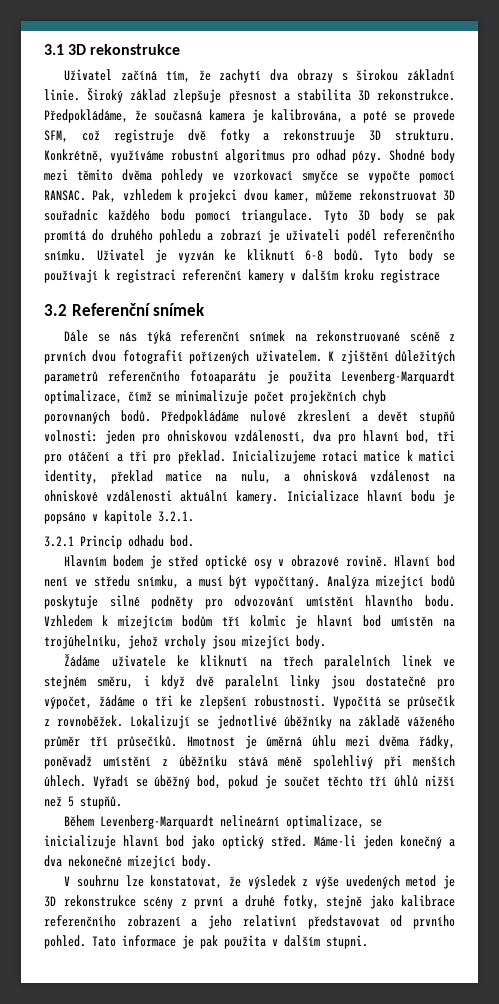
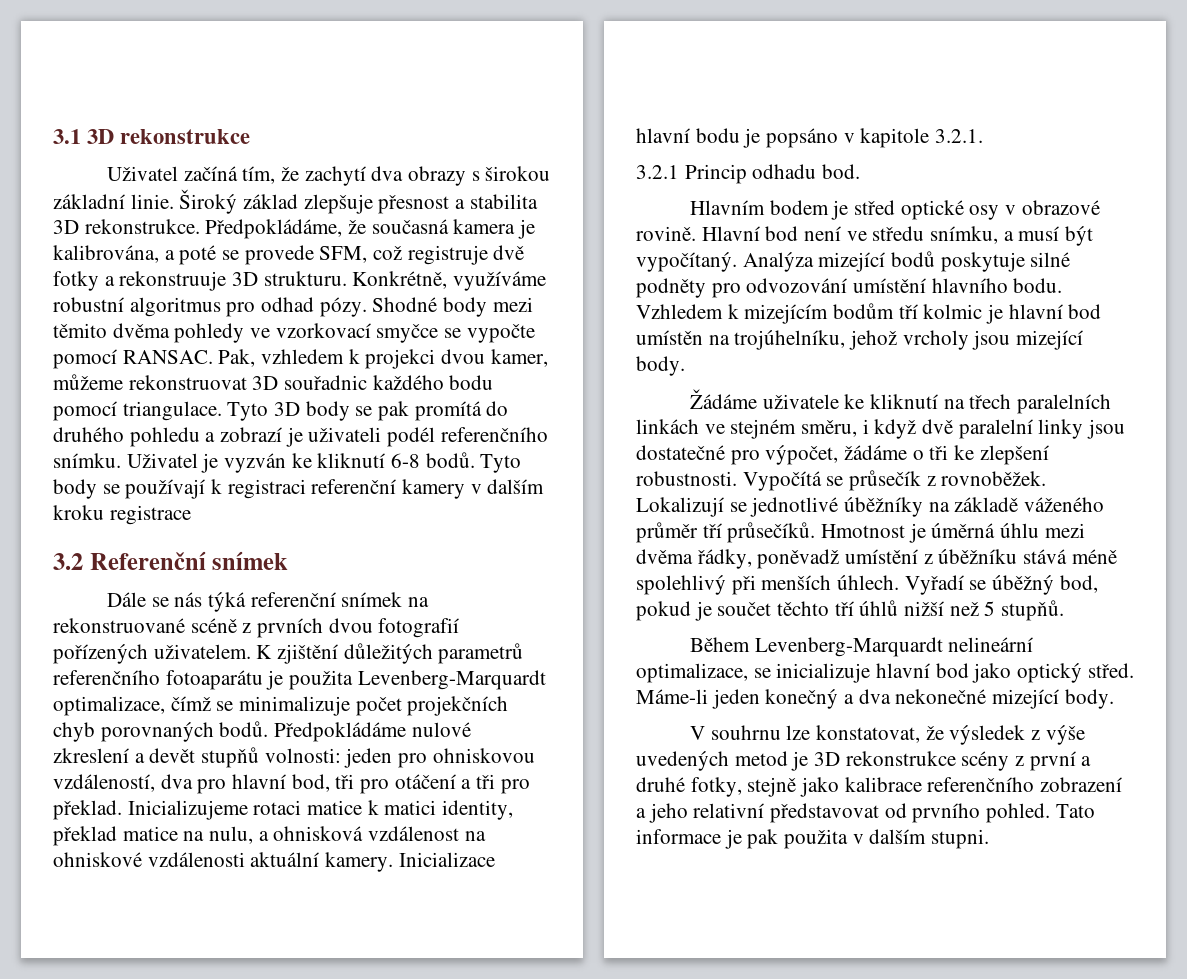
[401,655,432,667] linek -> [636,419,699,434] linkách

